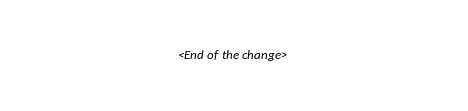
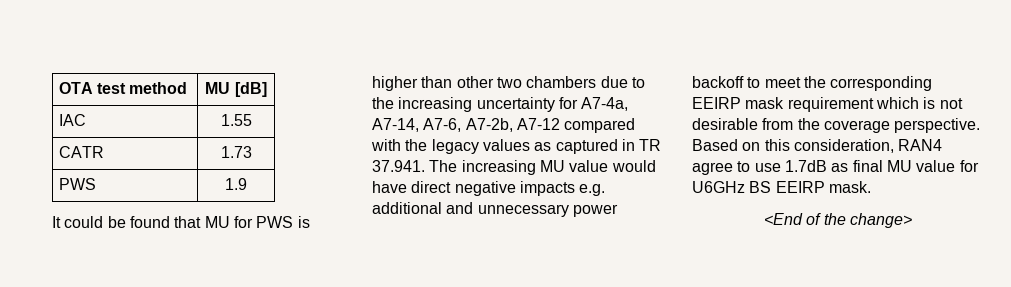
(177, 54) none -> [58,82,188,94] [205,82,267,97] [58,114,86,126] [220,114,252,126] [58,146,104,158] [220,146,252,158] [58,178,96,190] [225,178,247,190] [52,216,310,228] [372,76,645,91] [372,97,629,112] [372,118,636,133] [371,139,662,154] [372,160,656,175] [372,181,606,196] [372,202,618,217] [692,76,933,91] [692,97,963,112] [692,118,981,133] [692,139,943,153] [692,160,979,175] [692,181,871,193] OTA test method | MU [dB] // IAC | 1.55 // CATR | 1.73 // PWS | 1.9 // It could be found that MU for PWS is higher than other two chambers due to the increasing uncertainty for A7-4a, A7-14, A7-6, A7-2b, A7-12 compared with the legacy values as captured in TR 37.941. The increasing MU value would have direct negative impacts e.g. additional and unnecessary power backoff to meet the corresponding EEIRP mask requirement which is not desirable from the coverage perspective. Based on this consideration, RAN4 agree to use 1.7dB as final MU value for U6GHz BS EEIRP mask. //

